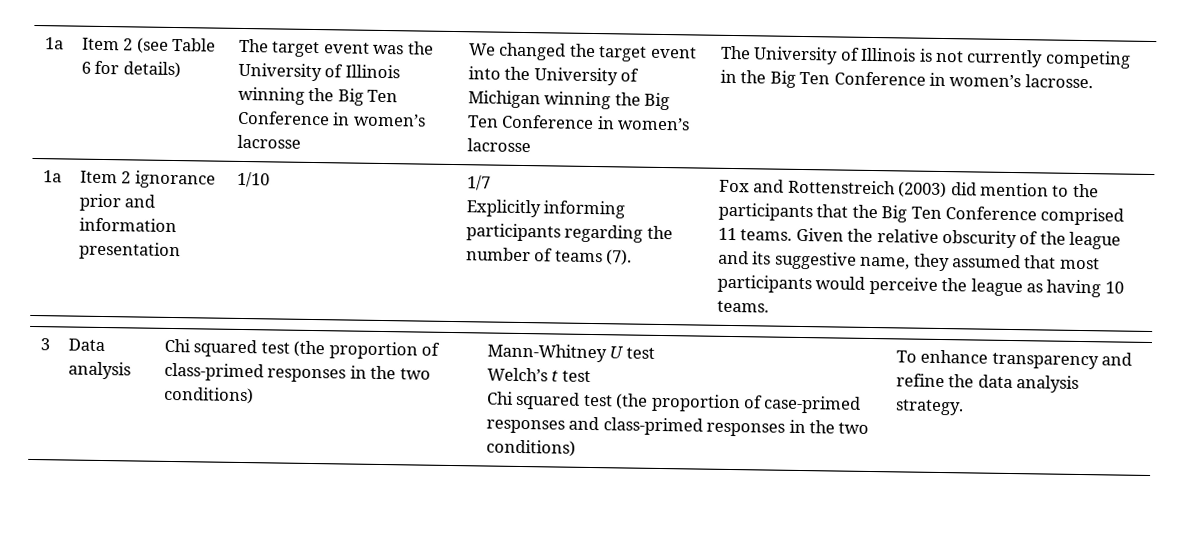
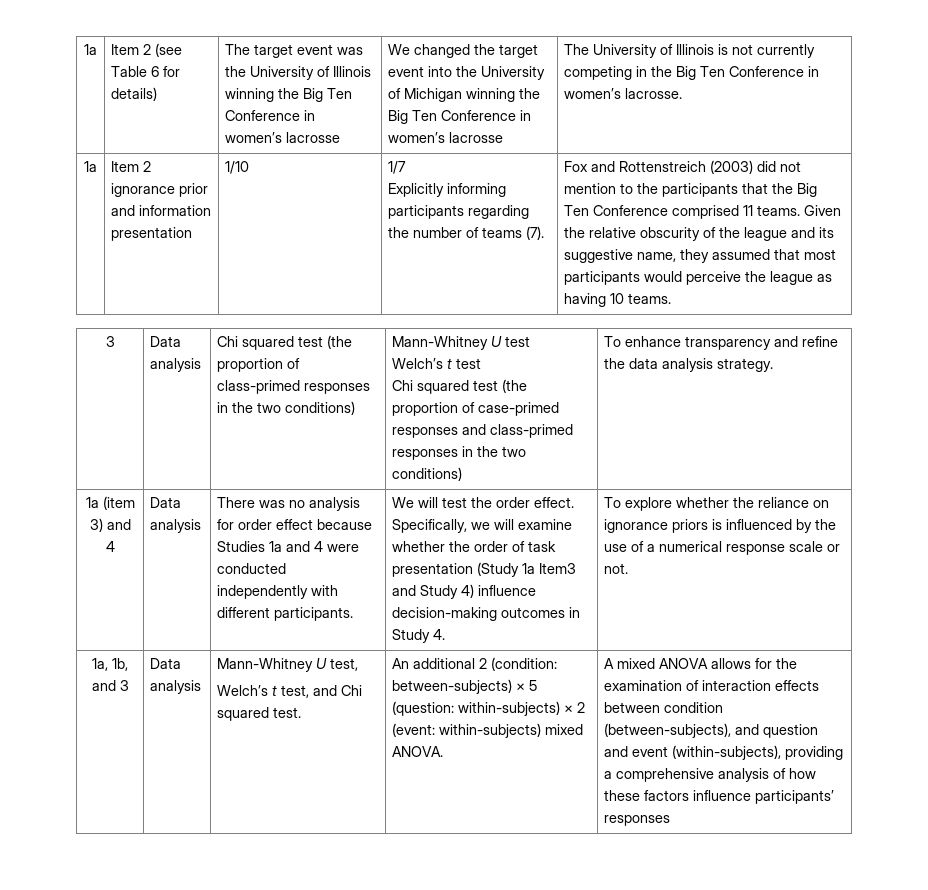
(977, 189) none -> [780,161,802,172] not
(964, 407) none -> [85,496,135,510] [89,518,131,532] [105,541,115,552] [150,497,182,508] [150,519,202,533] [217,497,361,511] [217,519,373,530] [217,541,360,552] [217,563,287,574] [217,585,339,599] [217,607,354,621] [392,497,575,508] [392,519,573,533] [392,541,557,552] [392,562,577,577] [392,584,537,599] [392,607,581,621] [392,629,446,643] [604,497,830,511] [604,519,837,533] [604,541,841,555] [604,563,629,574] [92,658,128,671] [91,680,129,691] [150,658,182,669] [150,680,202,694] [217,658,359,672] [217,685,363,698] [217,707,302,721] [392,657,558,671] [392,679,538,694] [392,701,586,716] [392,723,584,738] [392,746,444,757] [604,658,798,669] [604,680,820,691] [604,702,724,713] [604,723,819,738] [604,745,844,760] [604,768,817,782] [604,790,835,804] [604,815,671,826] // 1a (item 3) and 4 | Data analysis | There was no analysis for order effect because Studies 1a and 4 were conducted independently with different participants. | We will test the order effect. Specifically, we will examine whether the order of task presentation (Study 1a Item3 and Study 4) influence decision-making outcomes in Study 4. | To explore whether the reliance on ignorance priors is influenced by the use of a numerical response scale or not. // 1a, 1b, and 3 | Data analysis | Mann-Whitney U test, // Welch’s t test, and Chi squared test. | An additional 2 (condition: between-subjects) × 5 (question: within-subjects) × 2 (event: within-subjects) mixed ANOVA. | A mixed ANOVA allows for the examination of interaction effects between condition (between-subjects), and question and event (within-subjects), providing a comprehensive analysis of how these factors influence participants’ responses

